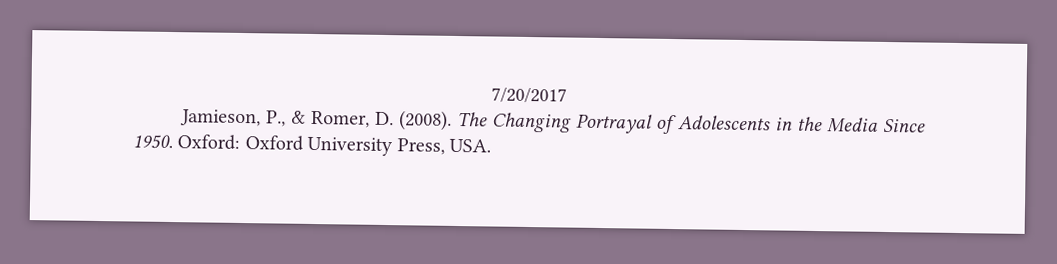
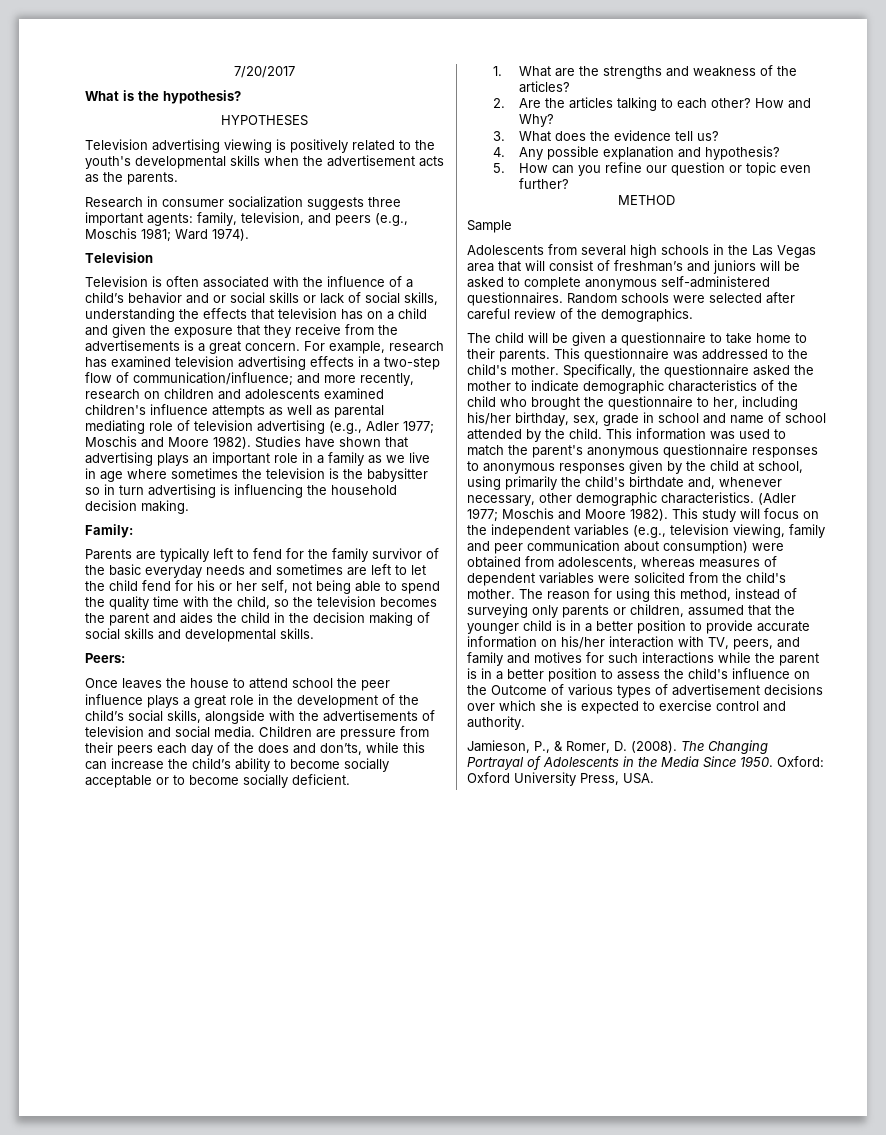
(567, 95) none -> [85,90,241,104] [221,115,308,126] [85,139,435,153] [85,155,444,169] [85,172,178,185] [85,196,401,210] [85,212,408,226] [85,228,249,242] [85,252,153,263] [85,276,413,288] [85,292,438,305] [85,308,427,322] [85,324,398,338] [85,340,444,354] [85,356,440,370] [85,372,414,386] [85,388,384,400] [85,404,384,418] [85,420,434,434] [85,436,408,449] [85,452,430,466] [85,468,428,482] [85,484,397,498] [85,500,189,514] [85,524,133,538] [85,548,439,562] [85,564,426,578] [85,580,440,594] [85,596,437,610] [85,612,430,626] [85,628,314,642] [85,653,125,663] [85,678,390,691] [85,694,419,708] [85,710,435,724] [85,726,429,740] [85,742,425,756] [85,758,389,772] [85,774,350,788] [492,65,797,79] [518,81,570,93] [492,97,811,111] [518,114,554,127] [492,130,719,142] [492,146,780,160] [492,162,811,176] [518,178,569,189] [618,195,675,205] [467,220,512,233] [467,244,816,258] [467,260,800,274] [467,276,770,290] [467,292,795,306] [467,308,693,322] [467,332,807,346] [467,348,808,362] [467,364,814,378] [467,380,798,394] [467,396,798,410] [467,412,826,426] [467,428,786,442] [467,444,818,458] [467,460,803,474] [467,476,782,490] [467,492,796,506] [467,508,819,522] [467,524,825,538] [467,540,784,554] [467,556,777,569] [467,572,786,586] [467,588,797,602] [467,604,795,618] [467,620,810,634] [467,636,800,650] [467,652,819,666] [467,668,810,682] [467,684,823,698] [467,700,786,714] [467,716,525,730] // What is the hypothesis? // HYPOTHESES // Television advertising viewing is positively related to the youth's developmental skills when the advertisement acts as the parents. // Research in consumer socialization suggests three important agents: family, television, and peers (e.g., Moschis 1981; Ward 1974). // Television // Television is often associated with the influence of a child’s behavior and or social skills or lack of social skills, understanding the effects that television has on a child and given the exposure that they receive from the advertisements is a great concern. For example, research has examined television advertising effects in a two-step flow of communication/influence; and more recently, research on children and adolescents examined children's influence attempts as well as parental mediating role of television advertising (e.g., Adler 1977; Moschis and Moore 1982). Studies have shown that advertising plays an important role in a family as we live in age where sometimes the television is the babysitter so in turn advertising is influencing the household decision making. // Family: // Parents are typically left to fend for the family survivor of the basic everyday needs and sometimes are left to let the child fend for his or her self, not being able to spend the quality time with the child, so the television becomes the parent and aides the child in the decision making of social skills and developmental skills. // Peers: // Once leaves the house to attend school the peer influence plays a great role in the development of the child’s social skills, alongside with the advertisements of television and social media. Children are pressure from their peers each day of the does and don’ts, while this can increase the child’s ability to become socially acceptable or to become socially deficient. // 1. What are the strengths and weakness of the articles? // 2. Are the articles talking to each other? How and Why? // 3. What does the evidence tell us? // 4. Any possible explanation and hypothesis? // 5. How can you refine our question or topic even further? // METHOD // Sample // Adolescents from several high schools in the Las Vegas area that will consist of freshman’s and juniors will be asked to complete anonymous self-administered questionnaires. Random schools were selected after careful review of the demographics. // The child will be given a questionnaire to take home to their parents. This questionnaire was addressed to the child's mother. Specifically, the questionnaire asked the mother to indicate demographic characteristics of the child who brought the questionnaire to her, including his/her birthday, sex, grade in school and name of school attended by the child. This information was used to match the parent's anonymous questionnaire responses to anonymous responses given by the child at school, using primarily the child's birthdate and, whenever necessary, other demographic characteristics. (Adler 1977; Moschis and Moore 1982). This study will focus on the independent variables (e.g., television viewing, family and peer communication about consumption) were obtained from adolescents, whereas measures of dependent variables were solicited from the child's mother. The reason for using this method, instead of surveying only parents or children, assumed that the younger child is in a better position to provide accurate information on his/her interaction with TV, peers, and family and motives for such interactions while the parent is in a better position to assess the child's influence on the Outcome of various types of advertisement decisions over which she is expected to exercise control and authority.

